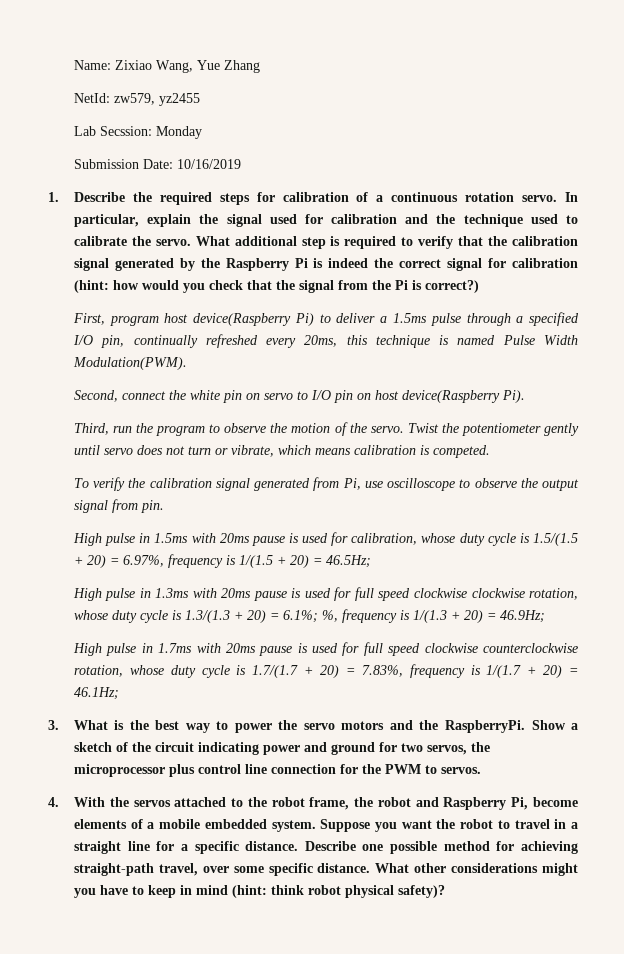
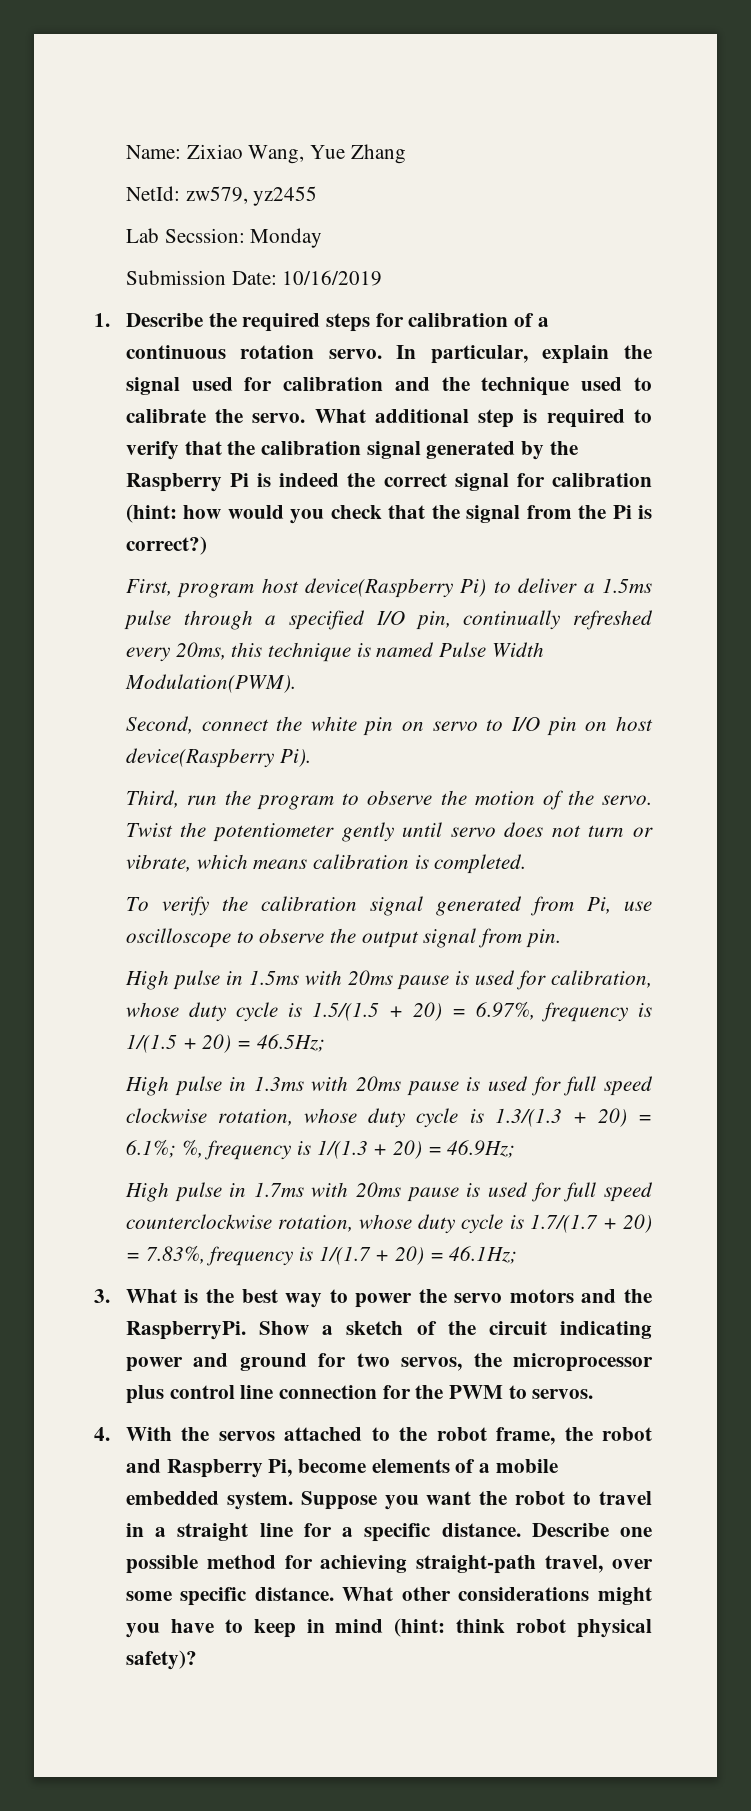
[432,445,490,458] competed. -> [434,854,527,874] completed.
[471,588,525,598] clockwise -> (207, 1115) none
[424,643,478,653] clockwise -> (654, 1192) none

